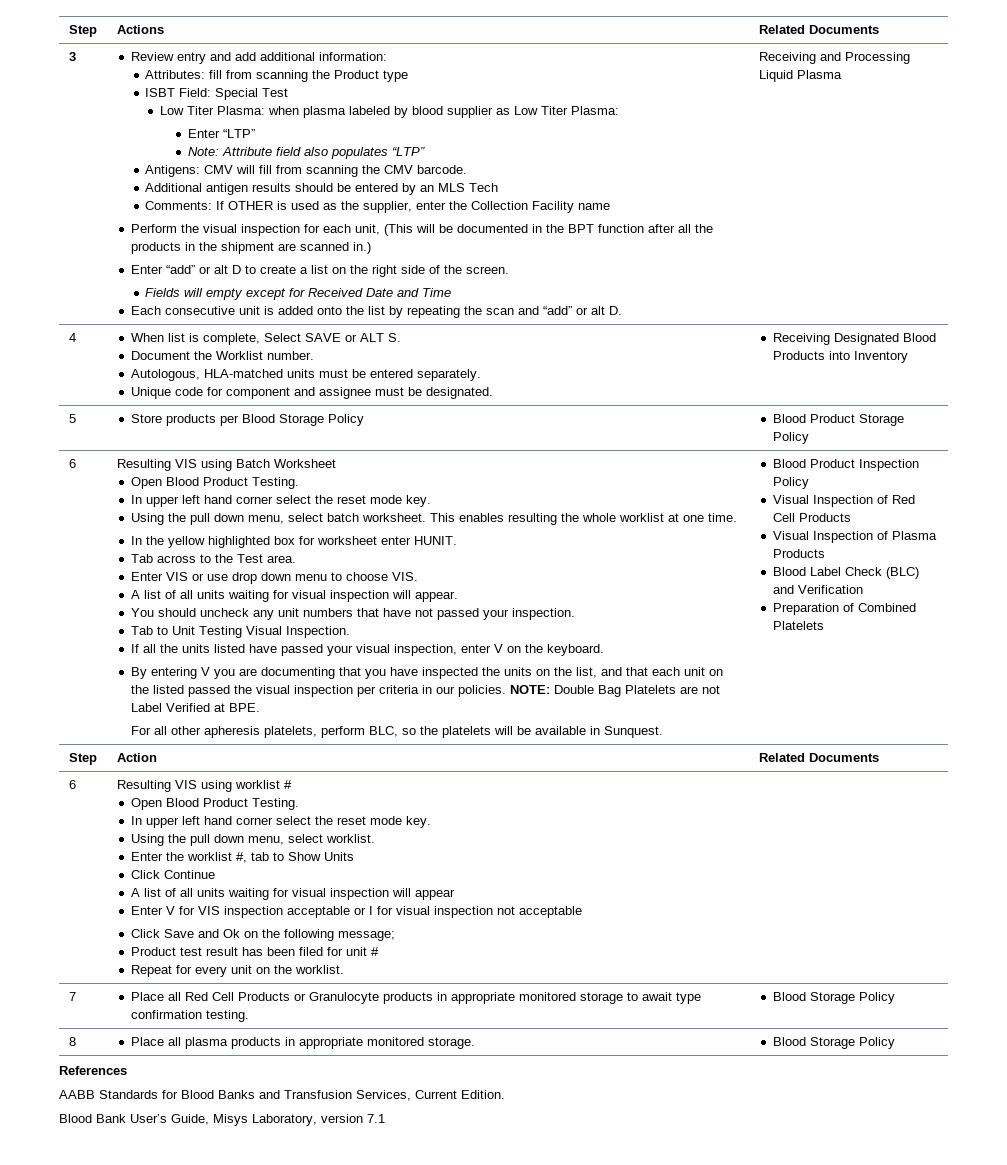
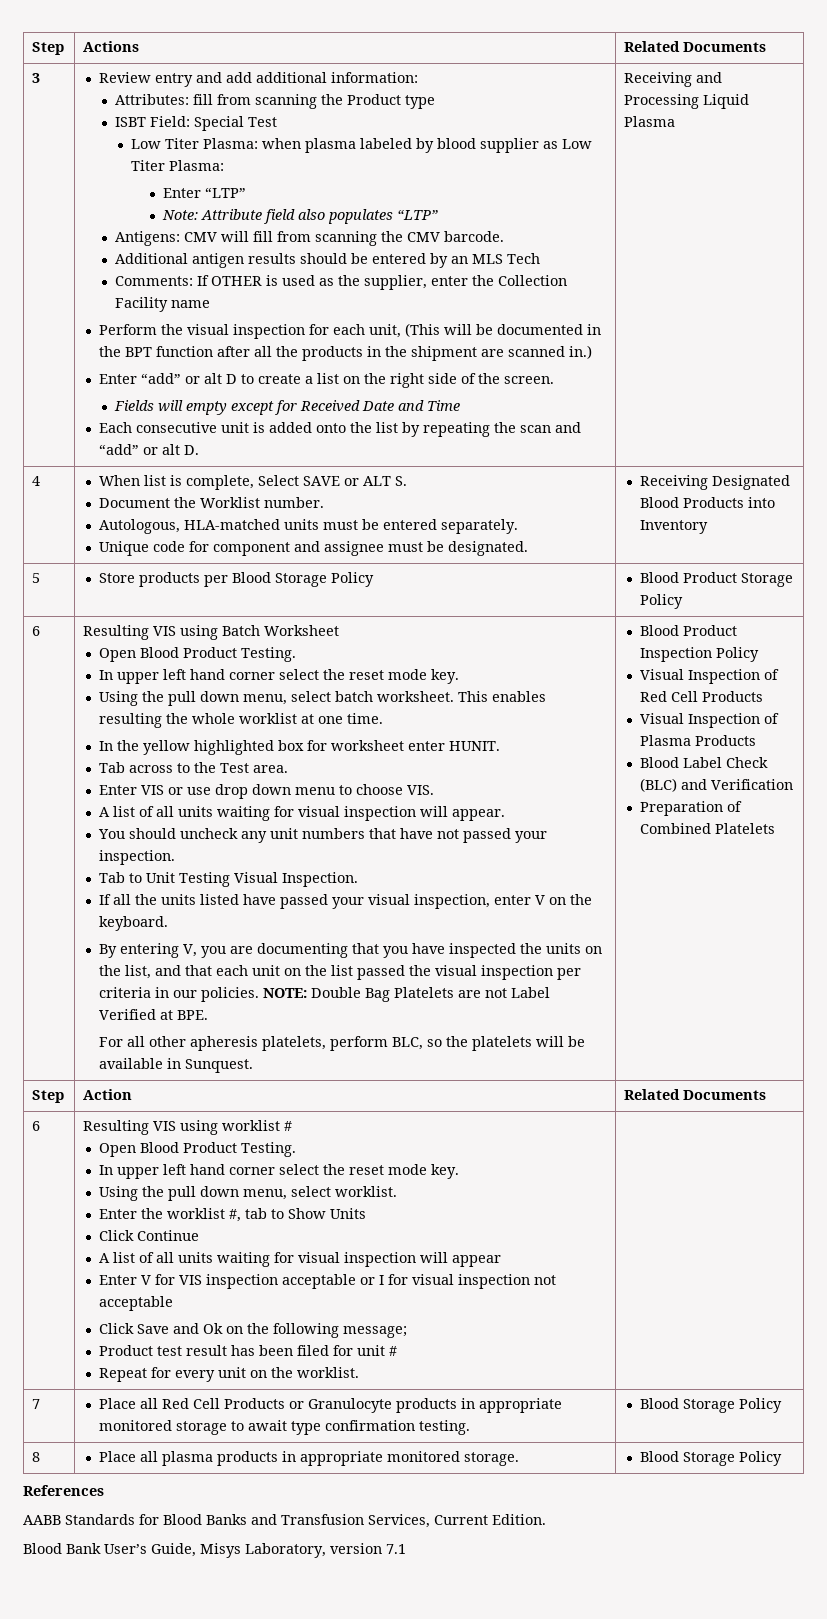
[201,667,211,676] V -> [183,944,198,957] V,
[153,685,185,694] listed -> [331,965,354,976] list

